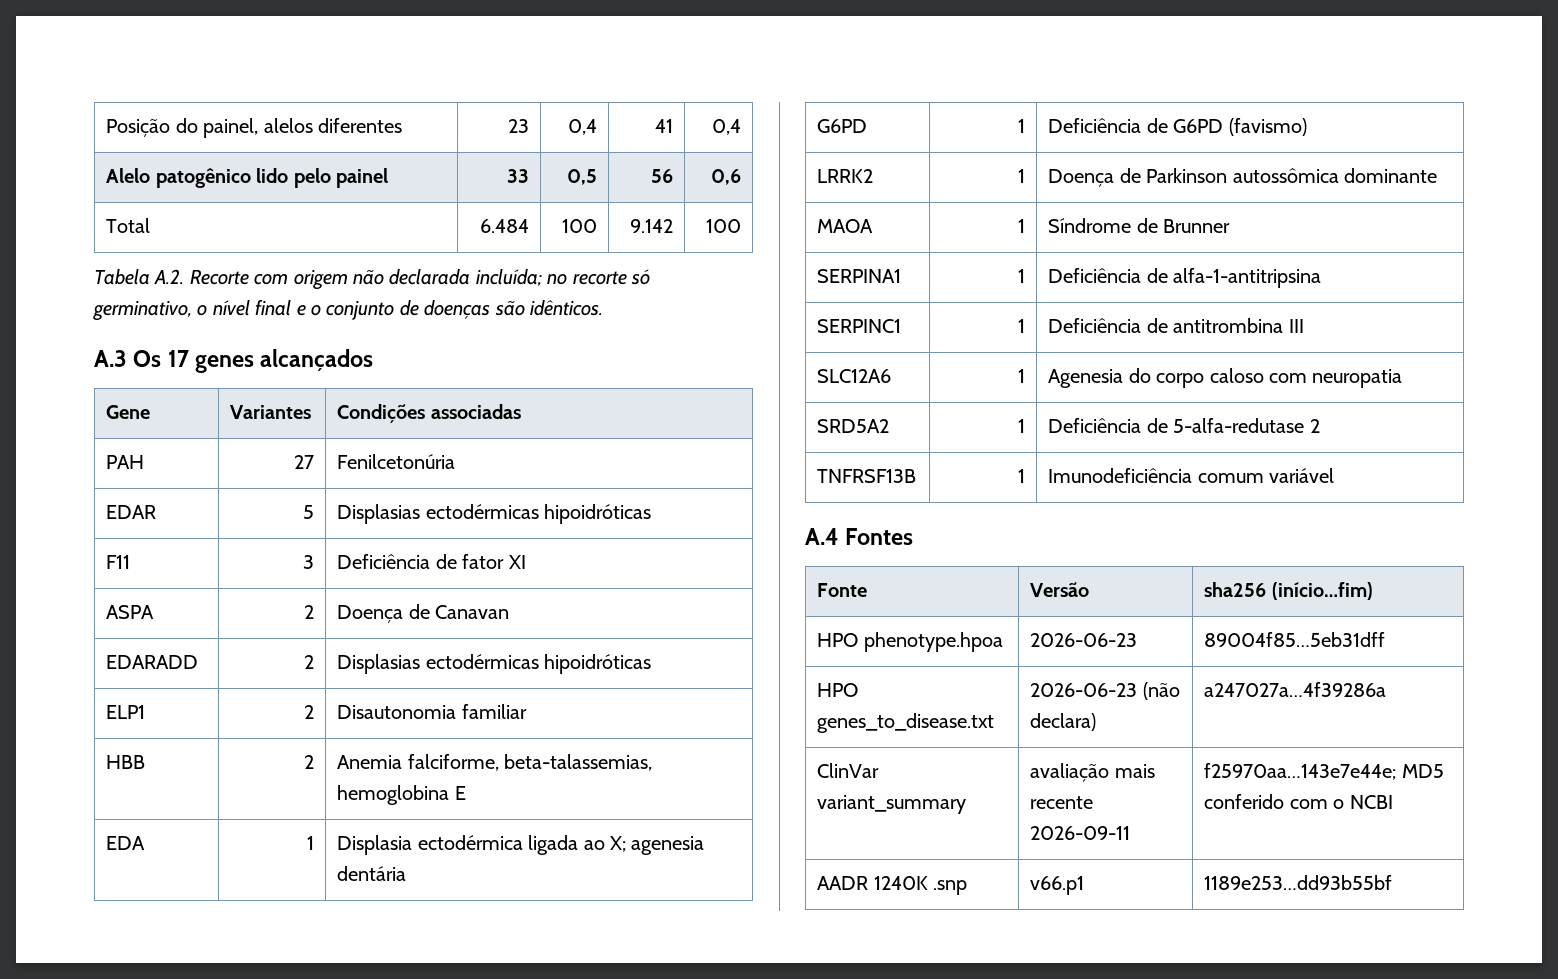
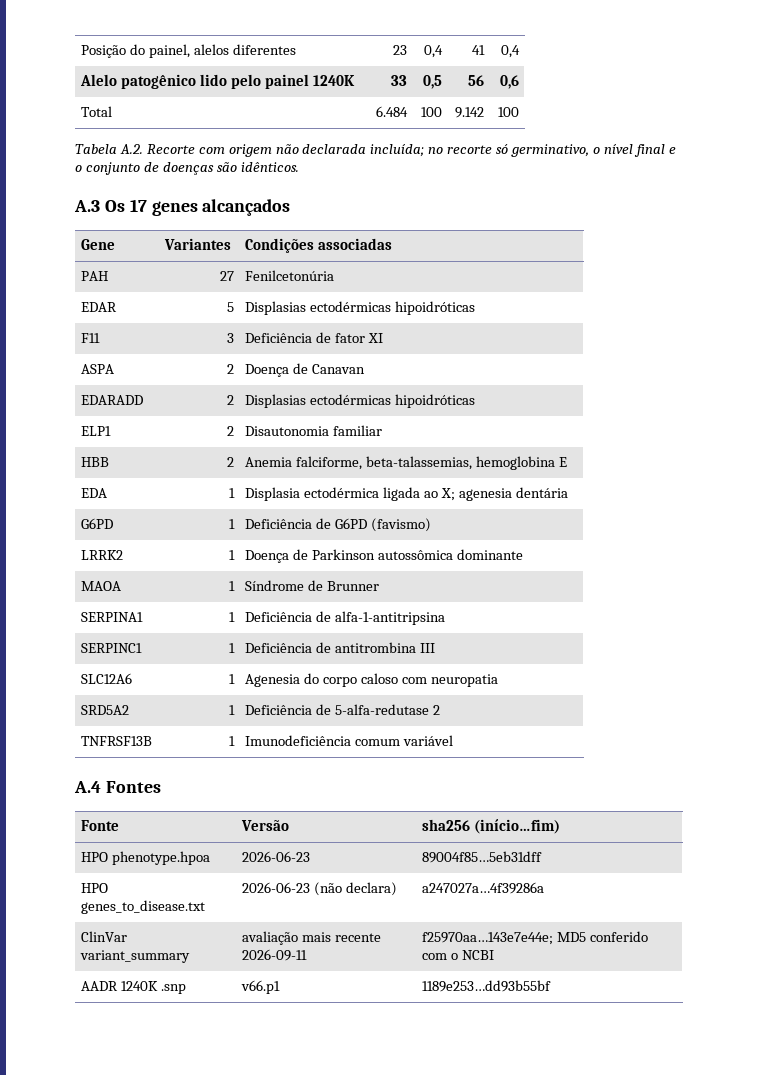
(389, 178) none -> [313,75,356,86] 1240K

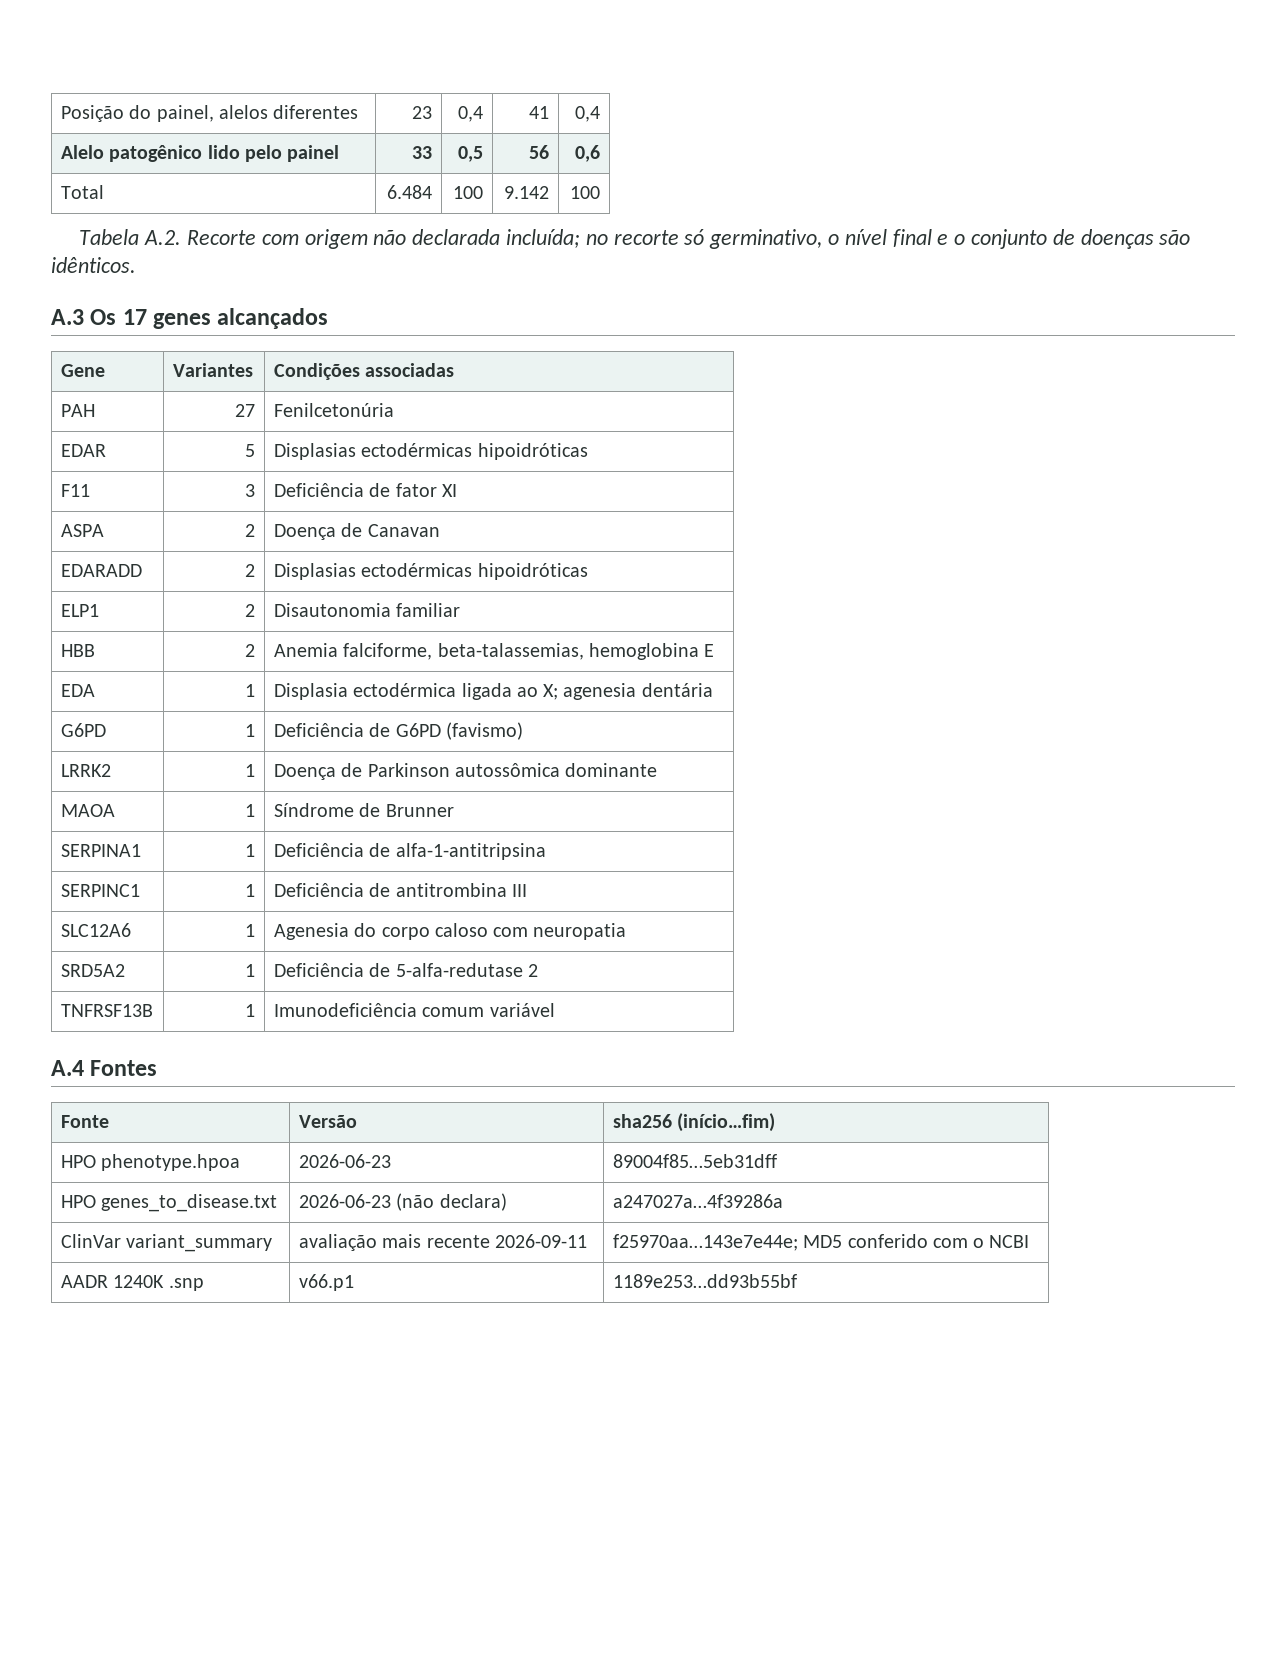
[313,75,356,86] 1240K -> (340, 153) none

